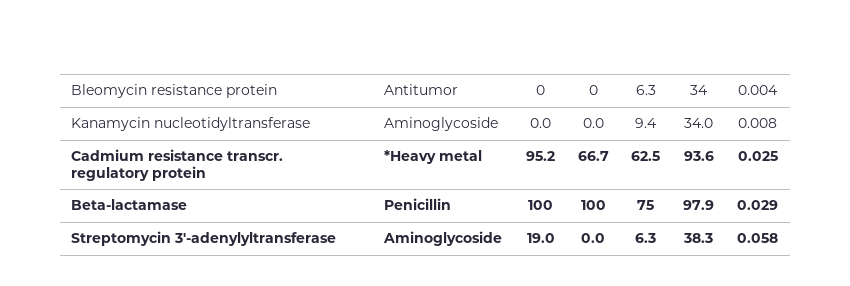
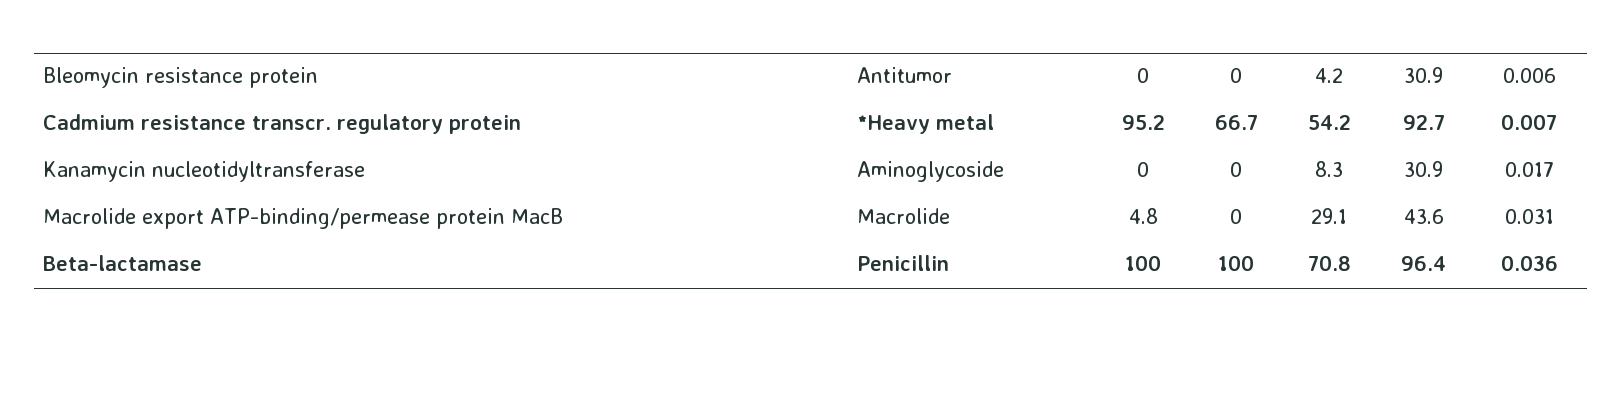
[635,85,656,95] [690,85,708,95] [738,85,778,95] [70,117,310,131] [383,117,498,131] [530,118,551,128] [582,118,604,128] [635,118,657,128] [684,118,713,128] [738,118,777,128] 6.3 | 34 | 0.004 // Kanamycin nucleotidyltransferase | Aminoglycoside | 0.0 | 0.0 | 9.4 | 34.0 | 0.008 -> [1315,68,1343,83] [1404,67,1443,83] [1502,68,1556,83] 4.2 | 30.9 | 0.006
[631,151,660,161] [683,151,714,161] [737,151,778,161] [70,199,187,210] [383,198,451,210] [528,200,553,210] [580,200,606,210] [637,200,654,210] [683,200,714,210] [737,200,778,210] [70,231,336,246] [382,231,502,246] [526,233,555,243] [581,233,605,243] [635,233,656,243] [683,233,713,243] [737,233,778,243] 62.5 | 93.6 | 0.025 // Beta-lactamase | Penicillin | 100 | 100 | 75 | 97.9 | 0.029 // Streptomycin 3'-adenylyltransferase | Aminoglycoside | 19.0 | 0.0 | 6.3 | 38.3 | 0.058 -> [1307,115,1351,130] [1402,115,1445,130] [1501,114,1557,130] [43,161,366,182] [857,161,1005,182] [1137,162,1149,177] [1230,162,1242,177] [1315,161,1343,177] [1404,161,1443,177] [1504,162,1554,177] [43,208,564,229] [857,208,951,224] [1128,208,1158,224] [1230,209,1242,224] [1311,208,1347,224] [1403,209,1444,224] [1504,209,1554,224] [43,255,203,271] [857,255,950,271] [1125,255,1161,271] [1218,255,1254,271] [1307,255,1351,271] [1401,256,1446,271] [1500,255,1558,271] 54.2 | 92.7 | 0.007 // Kanamycin nucleotidyltransferase | Aminoglycoside | 0 | 0 | 8.3 | 30.9 | 0.017 // Macrolide export ATP-binding/permease protein MacB | Macrolide | 4.8 | 0 | 29.1 | 43.6 | 0.031 // Beta-lactamase | Penicillin | 100 | 100 | 70.8 | 96.4 | 0.036

